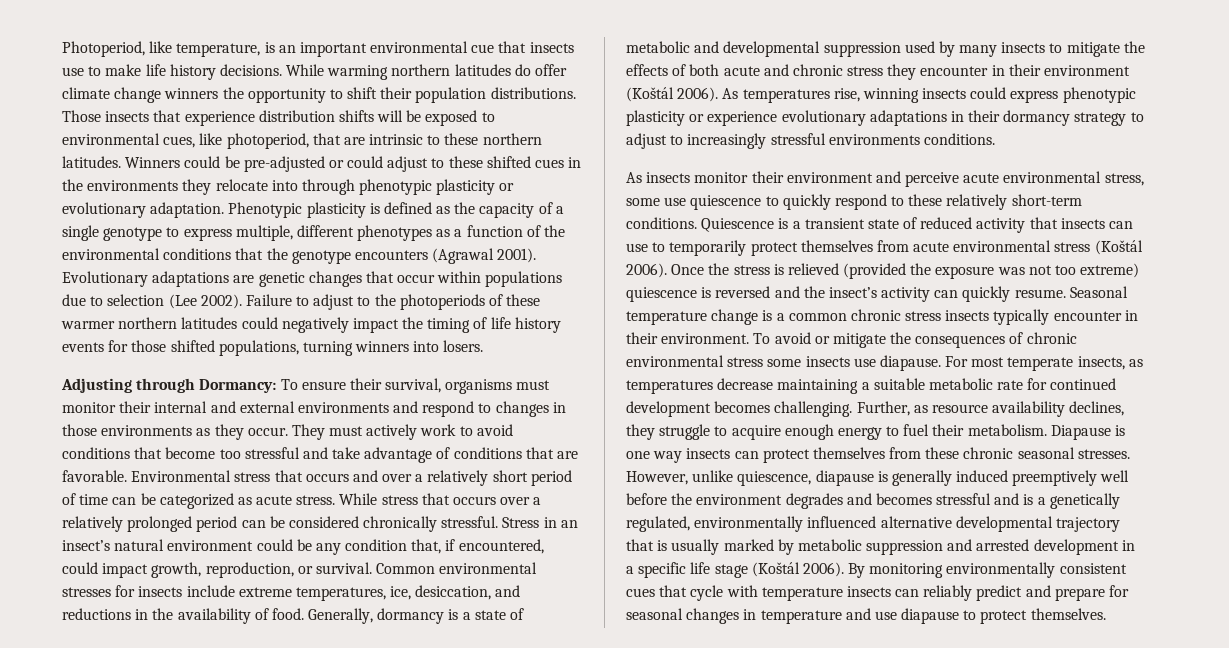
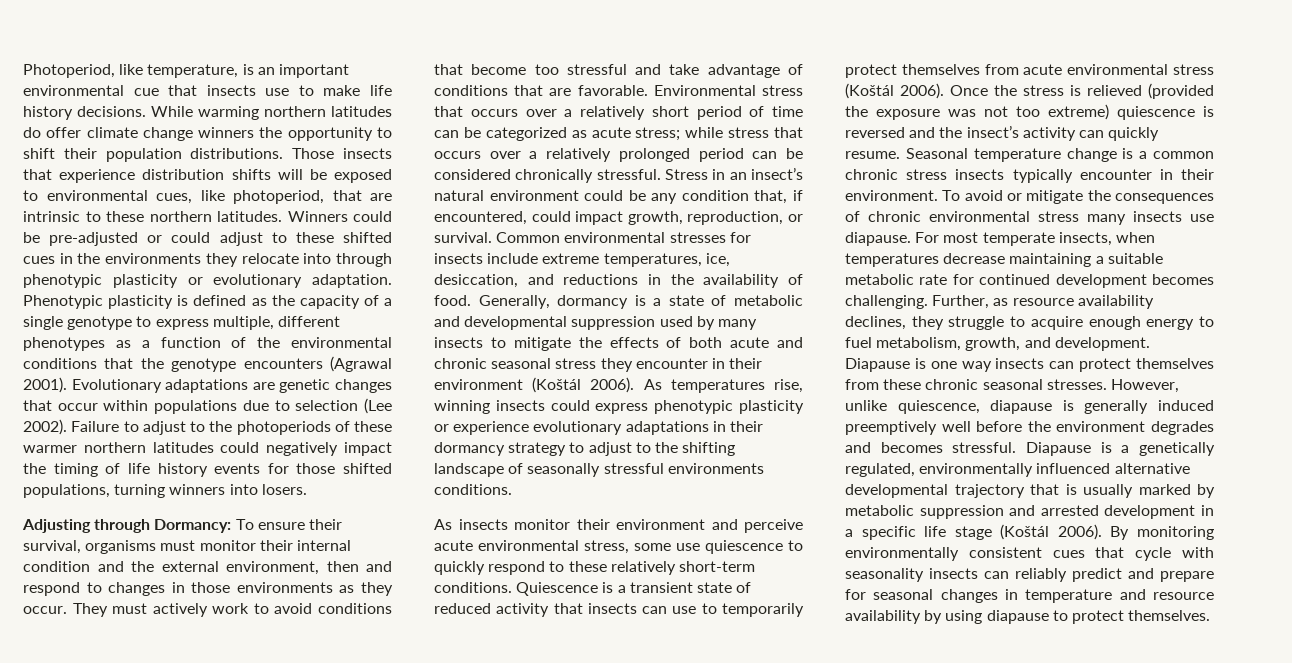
[210,401,389,413] and external environments -> [23,561,359,575] condition and the external environment, then
[352,470,378,482] and -> (518, 113) none
[296,493,378,505] stress. While -> [635,127,724,141] stress; while
(843, 70) none -> [491,358,552,369] seasonal
[687,133,767,149] increasingly -> [654,442,736,456] [434,463,601,477] the shifting landscape of seasonally
[767,359,802,367] some -> [1087,214,1126,225] many
[1128,359,1143,367] as -> [1115,232,1155,243] when
[932,424,1047,436] their metabolism. -> [876,337,1150,351] metabolism, growth, and development.
[936,493,1020,505] stressful and -> [952,442,1091,456] stressful. Diapause
[761,587,843,601] temperature -> [845,568,924,582] seasonality
[874,611,897,620] use -> [1153,592,1214,600] [845,610,983,624] resource availability by using

